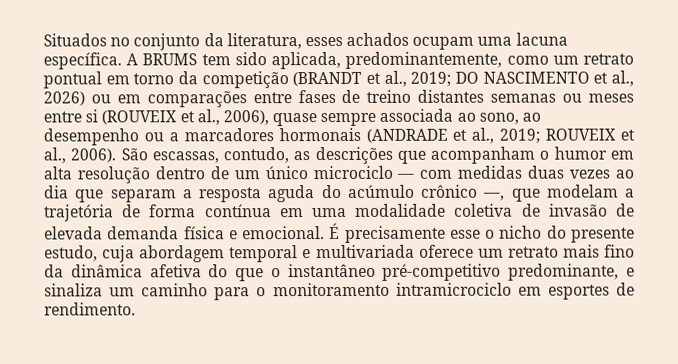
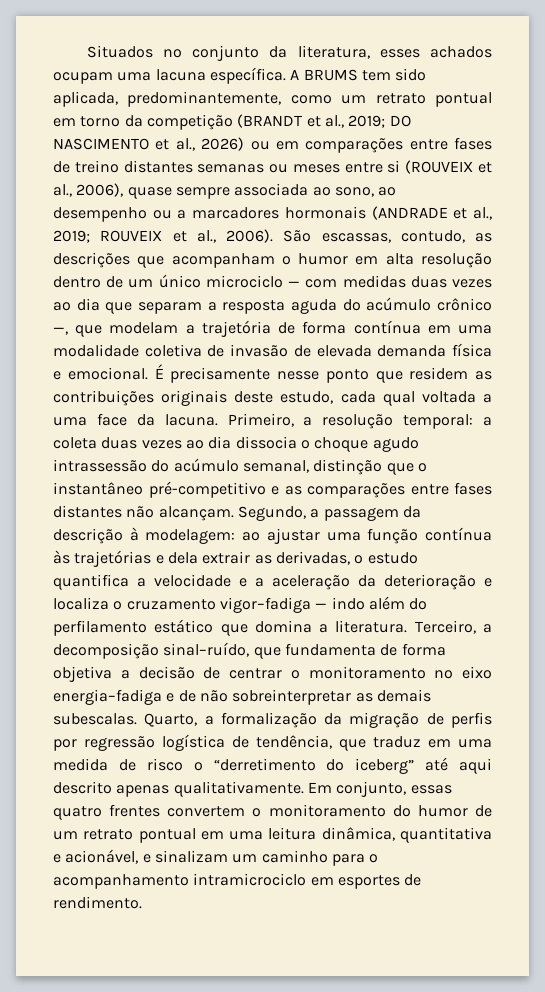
[449,225,635,243] [44,244,636,263] [44,263,635,282] [44,283,103,297] esse o nicho do presente estudo, cuja abordagem temporal e multivariada oferece um retrato mais fino da dinâmica afetiva do que o instantâneo pré-competitivo predominante, e sinaliza -> [277,367,492,383] [53,390,493,406] [53,413,492,429] [53,436,419,452] [53,458,427,475] [53,481,492,498] [53,505,421,521] [53,527,493,544] [53,550,418,567] [53,574,492,590] [53,596,428,613] [53,619,492,636] [53,642,446,659] [53,666,492,682] [53,689,431,705] [53,712,492,728] [53,734,492,751] [53,757,492,774] [53,781,452,797] [53,804,493,820] [53,827,492,843] [53,849,228,864] nesse ponto que residem as contribuições originais deste estudo, cada qual voltada a uma face da lacuna. Primeiro, a resolução temporal: a coleta duas vezes ao dia dissocia o choque agudo intrassessão do acúmulo semanal, distinção que o instantâneo pré-competitivo e as comparações entre fases distantes não alcançam. Segundo, a passagem da descrição à modelagem: ao ajustar uma função contínua às trajetórias e dela extrair as derivadas, o estudo quantifica a velocidade e a aceleração da deterioração e localiza o cruzamento vigor–fadiga — indo além do perfilamento estático que domina a literatura. Terceiro, a decomposição sinal–ruído, que fundamenta de forma objetiva a decisão de centrar o monitoramento no eixo energia–fadiga e de não sobreinterpretar as demais subescalas. Quarto, a formalização da migração de perfis por regressão logística de tendência, que traduz em uma medida de risco o “derretimento do iceberg” até aqui descrito apenas qualitativamente. Em conjunto, essas quatro frentes convertem o monitoramento do humor de um retrato pontual em uma leitura dinâmica, quantitativa e acionável, e sinalizam
[272,282,390,297] monitoramento -> [53,874,189,889] acompanhamento

